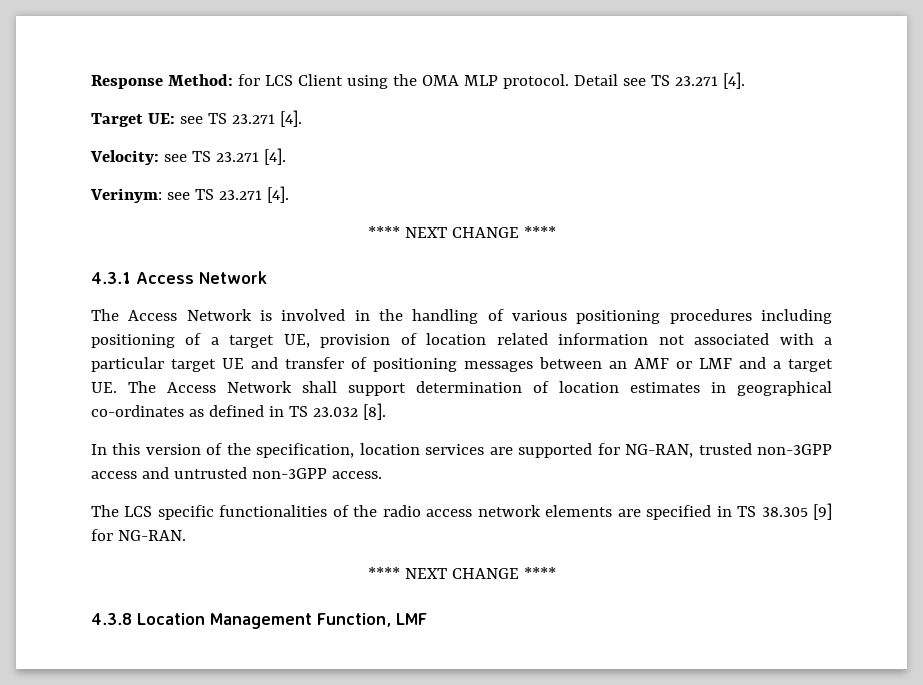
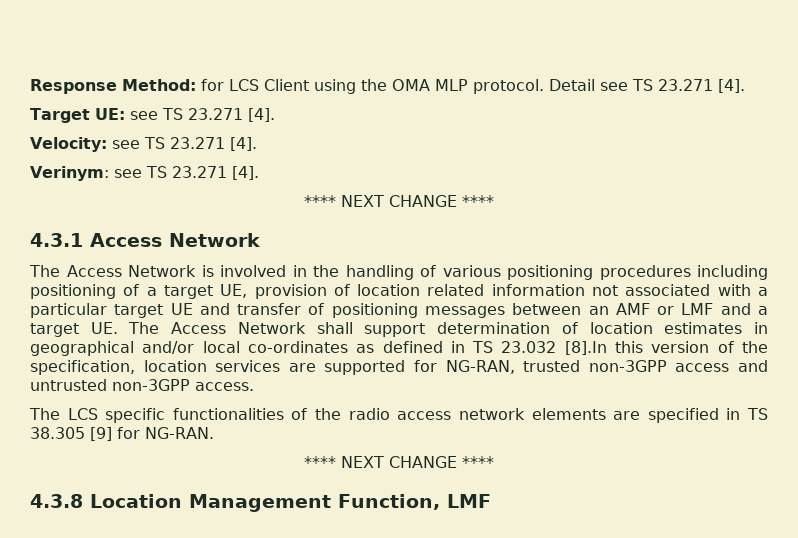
(832, 388) none -> [142,341,240,354] and/or local
[362,403,386,420] [91,444,107,455] [8]. // In -> [564,341,607,355] [8].In

